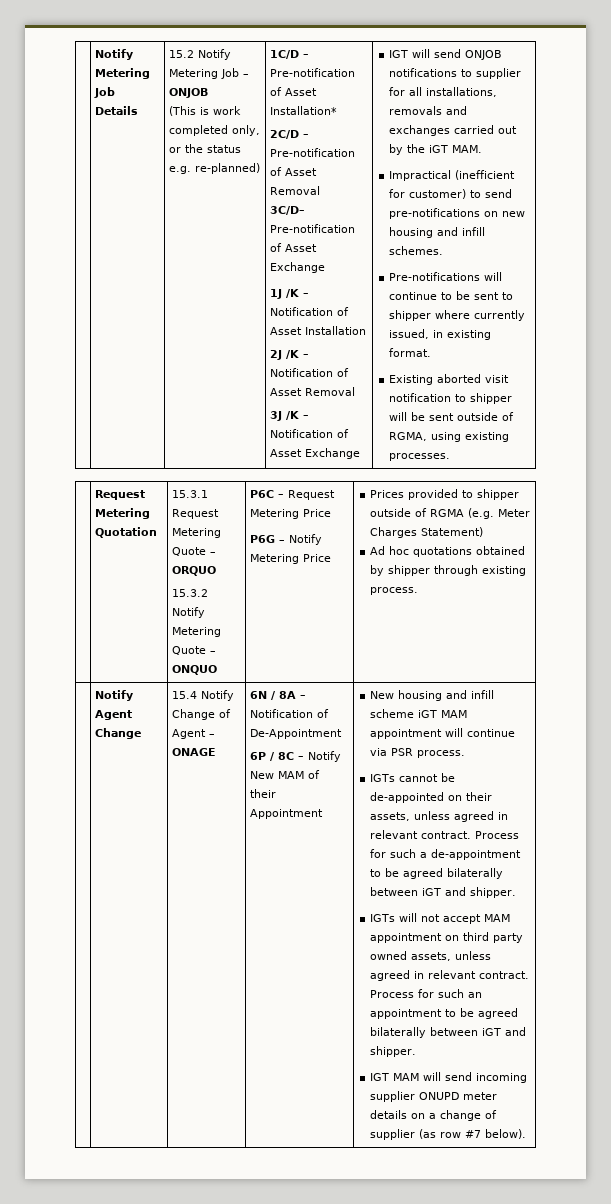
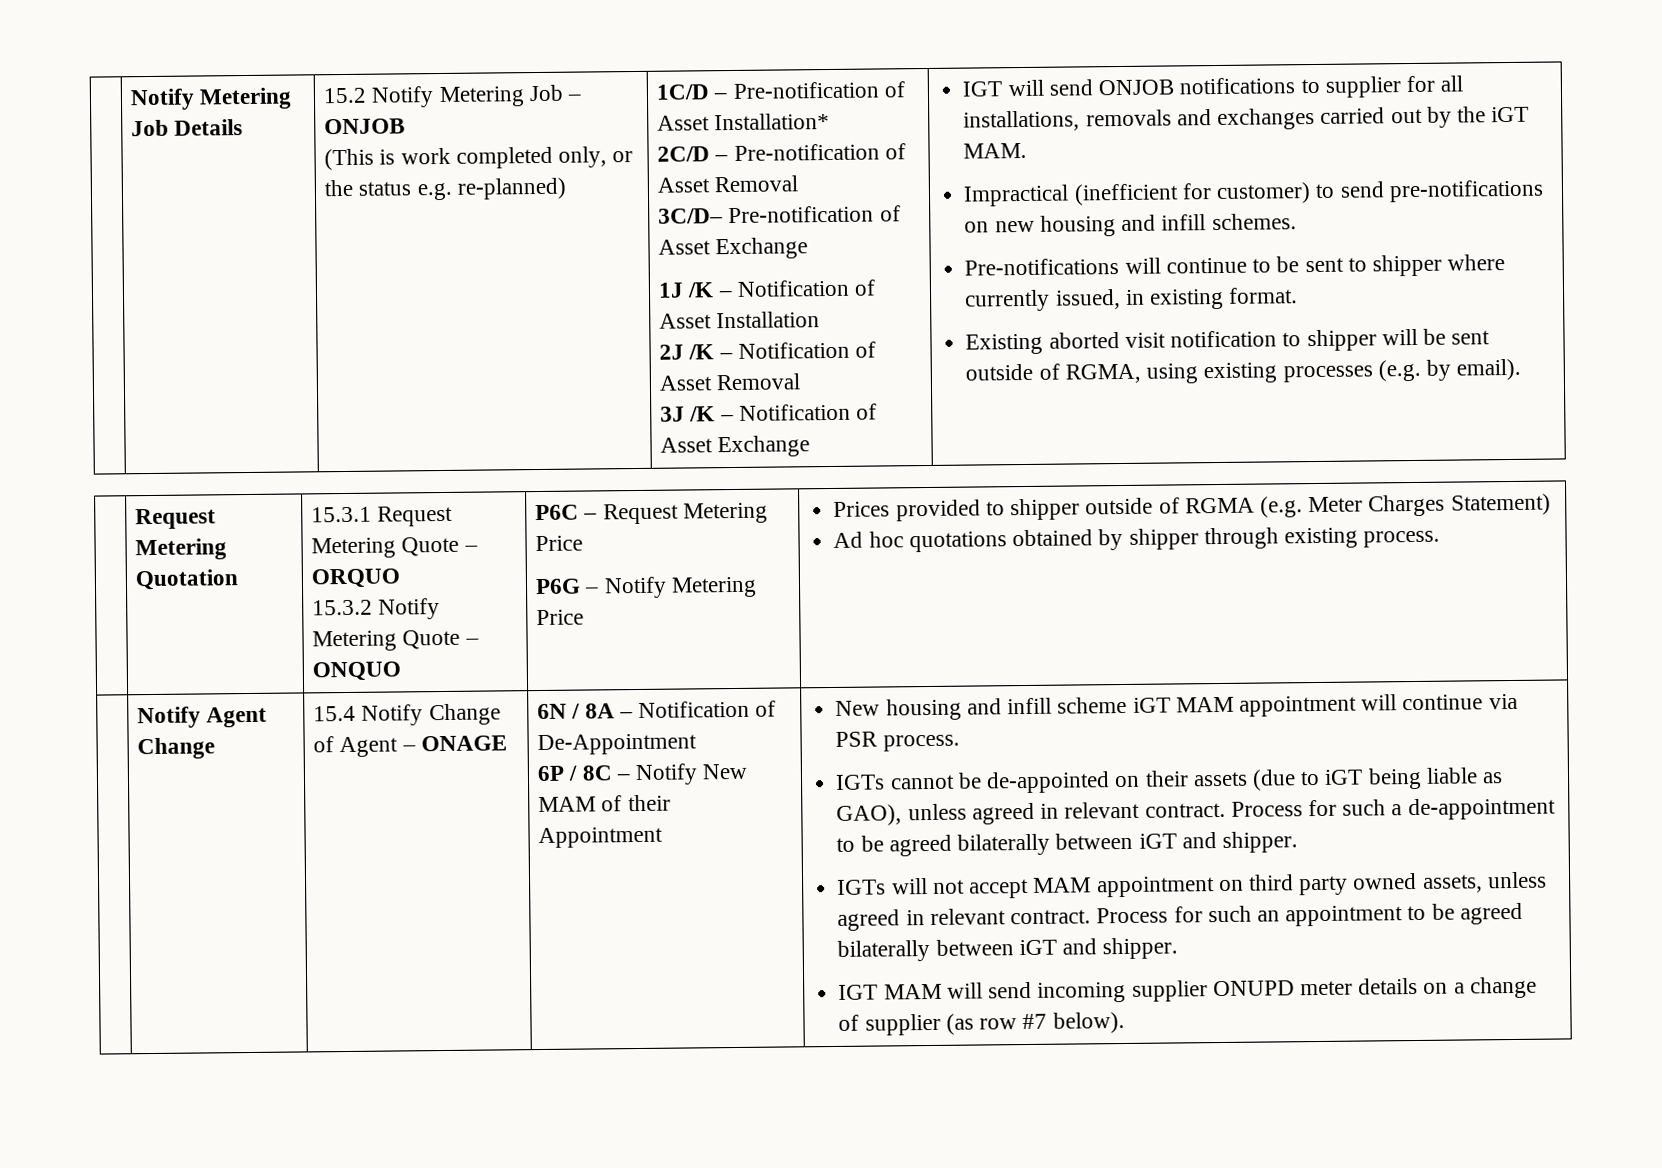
[389,453,451,461] processes. -> [1282,358,1522,383] processes (e.g. by email).
[370,812,411,821] assets, -> [1192,767,1503,791] [836,804,903,826] assets (due to iGT being liable as GAO),

